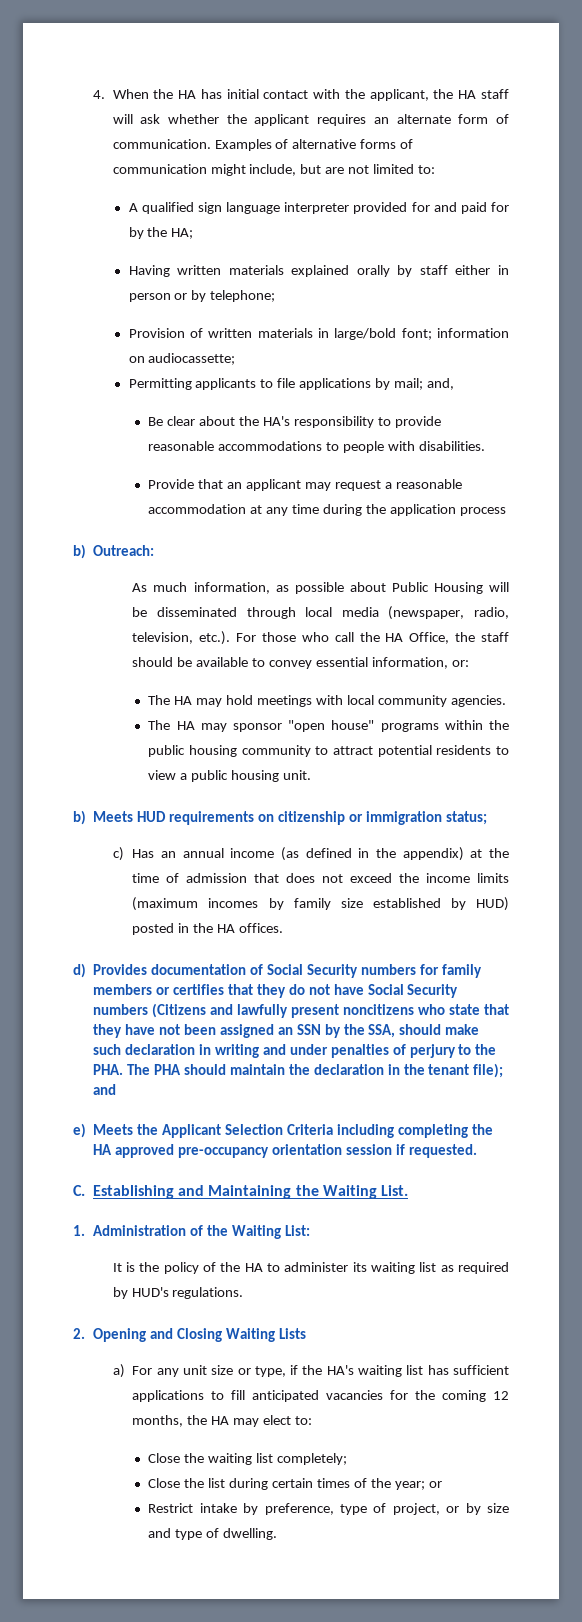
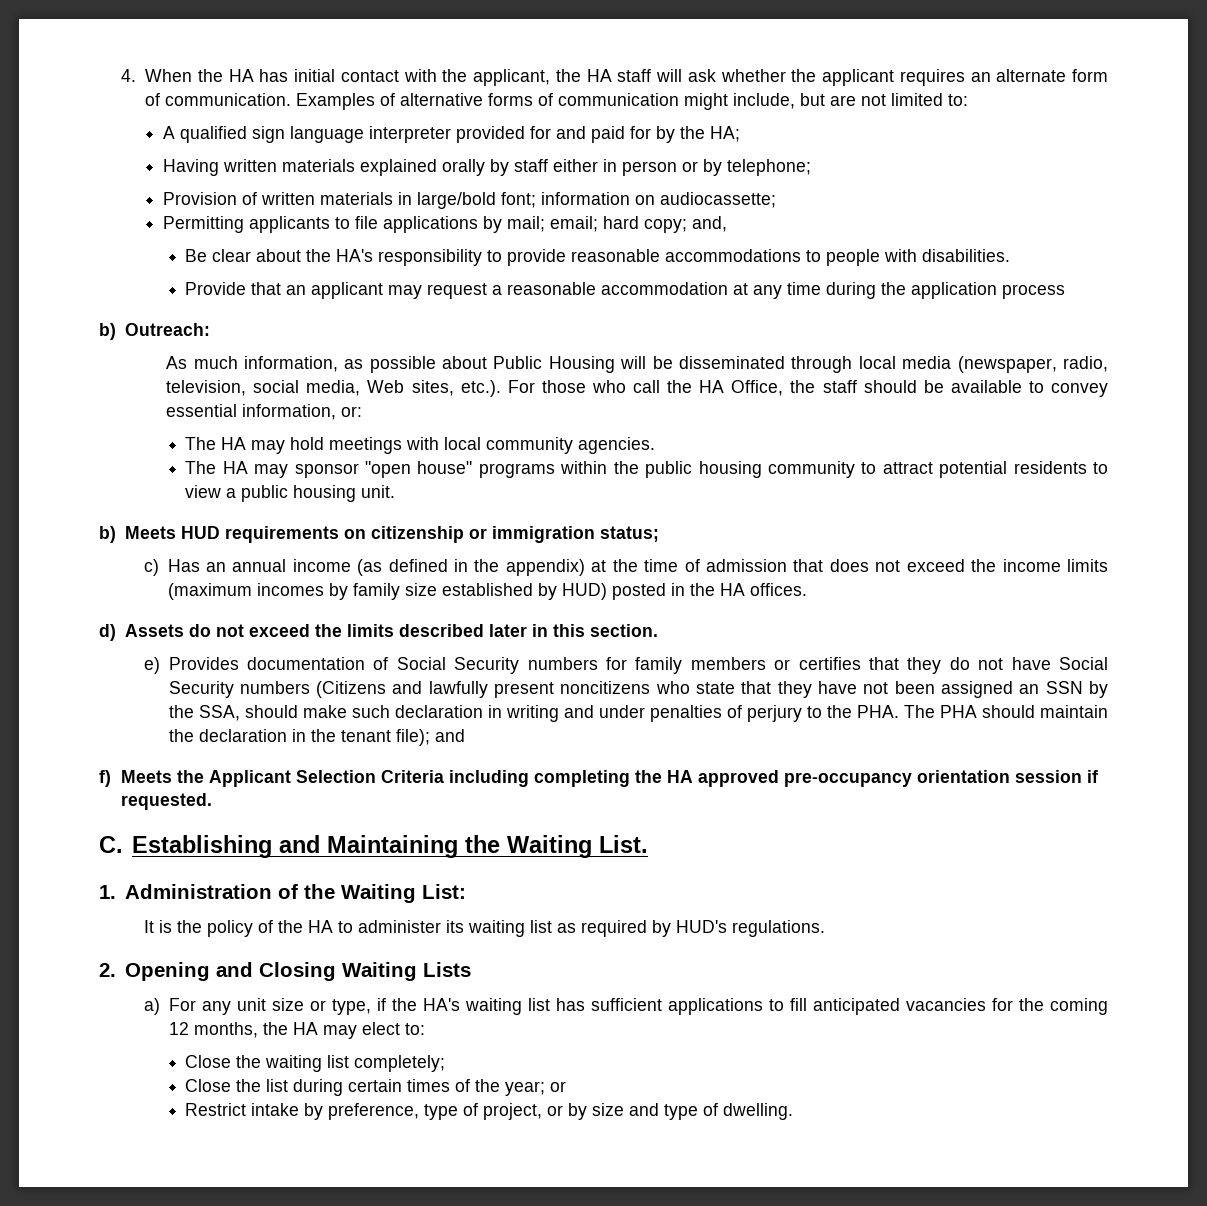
(424, 384) none -> [549,216,687,233] email; hard copy;
(194, 638) none -> [253,380,454,396] social media, Web sites,
(86, 970) none -> [124,624,658,637] [143,657,160,674] Assets do not exceed the limits described later in this section. // e)
[73,1123,86,1138] e) -> [99,770,111,787] f)

